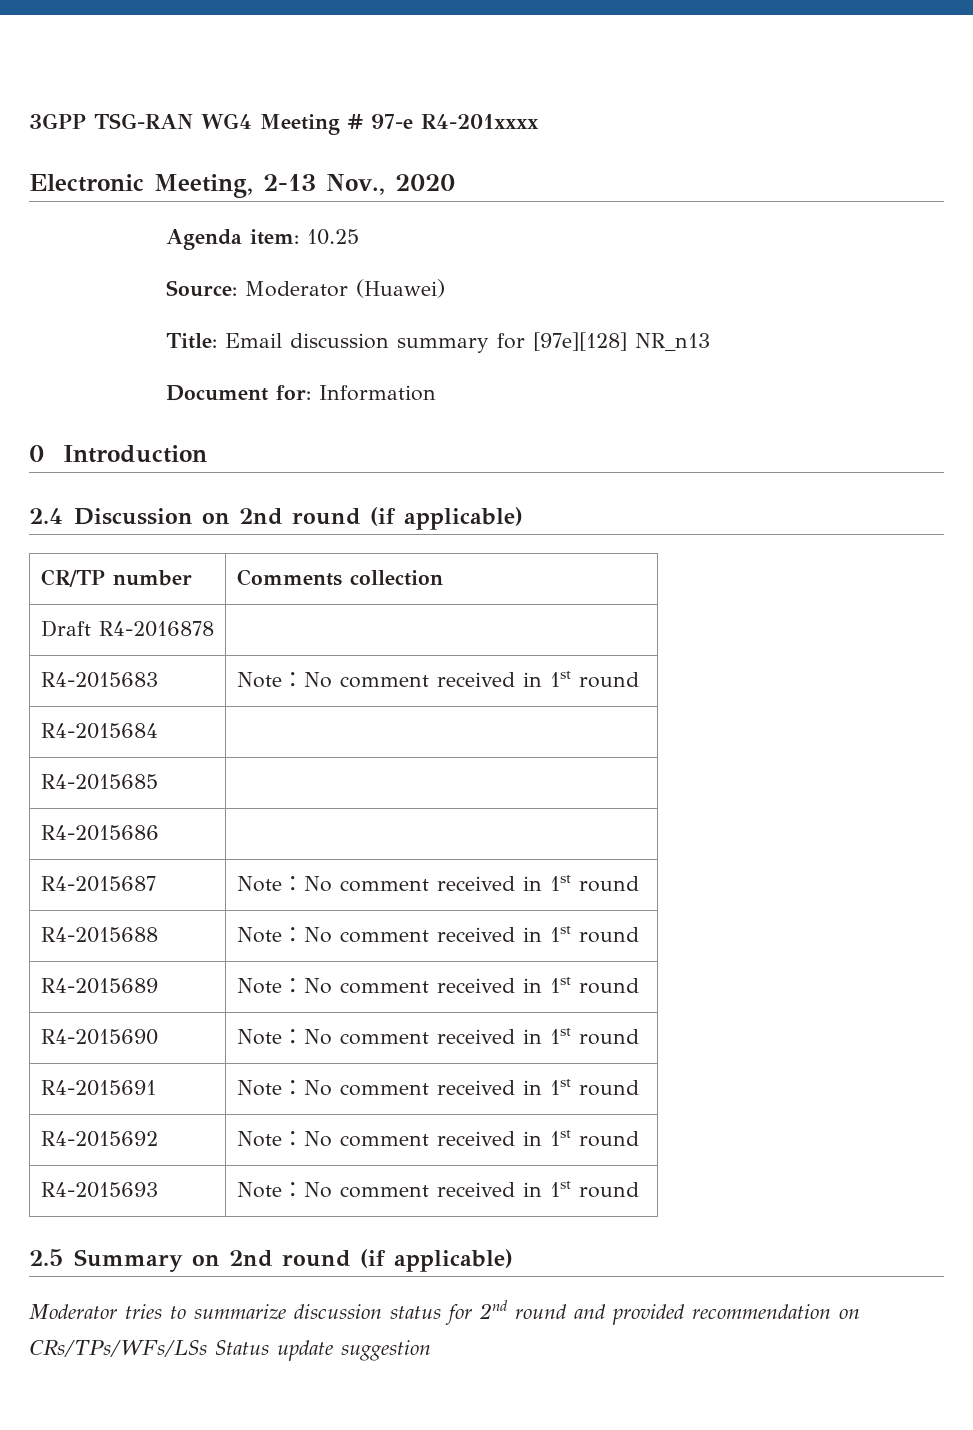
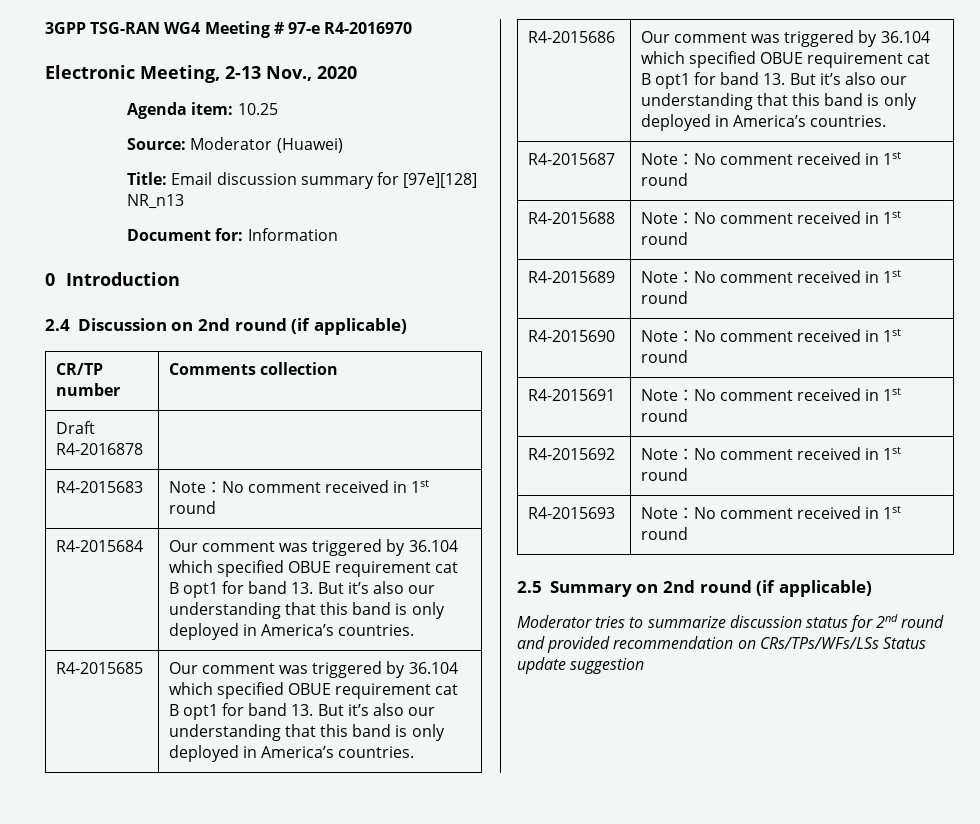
[421,114,539,129] R4-201xxxx -> [324,22,413,34] R4-2016970
[40,774,158,790] [40,825,159,841] // R4-2015685 | // R4-2015686 | -> [168,539,458,556] [168,560,459,577] [168,581,436,598] [168,602,445,619] [168,623,415,640] [55,662,143,674] [168,661,458,678] [168,682,459,699] [168,703,436,720] [168,724,445,741] [168,745,415,762] [527,31,615,43] [640,30,930,47] [640,51,931,68] [640,72,908,89] [640,93,917,110] [640,114,887,131] Our comment was triggered by 36.104 which specified OBUE requirement cat B opt1 for band 13. But it’s also our understanding that this band is only deployed in America’s countries. // R4-2015685 | Our comment was triggered by 36.104 which specified OBUE requirement cat B opt1 for band 13. But it’s also our understanding that this band is only deployed in America’s countries. // R4-2015686 | Our comment was triggered by 36.104 which specified OBUE requirement cat B opt1 for band 13. But it’s also our understanding that this band is only deployed in America’s countries.

